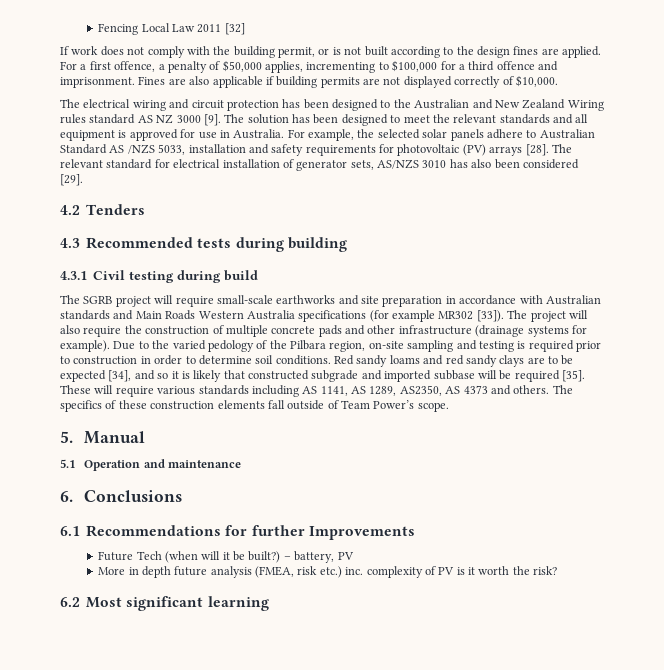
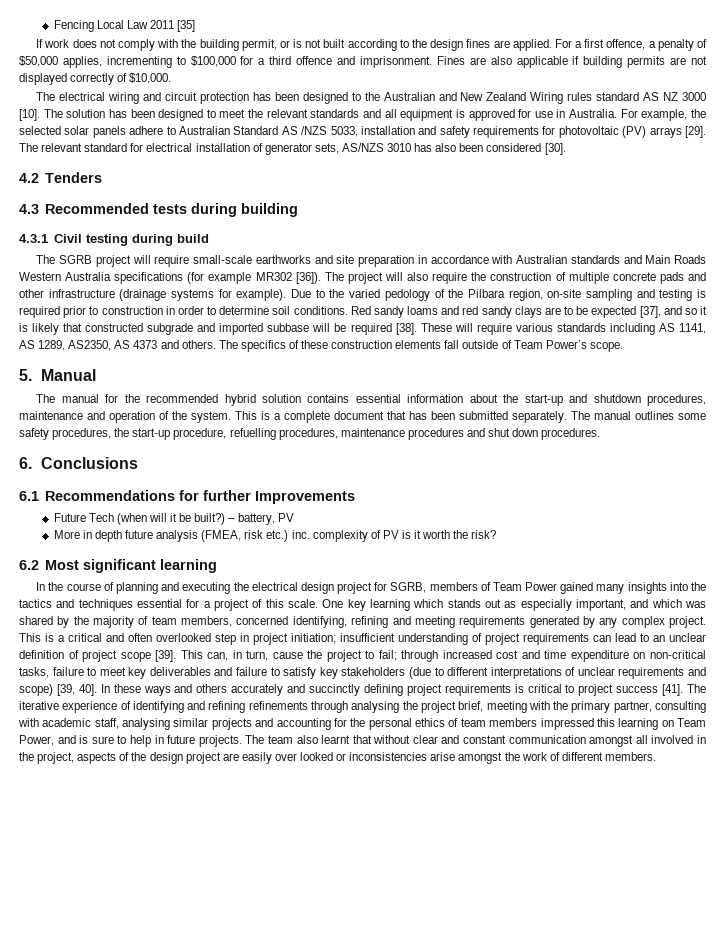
[224,23,245,35] [32] -> [177,20,196,32] [35]
[203,114,221,126] [9]. -> [19,109,40,121] [10].
[525,144,549,156] [28]. -> [685,126,707,138] [29].
[60,174,83,186] [29]. -> [544,143,566,155] [30].
[476,310,504,322] [33]). -> [295,272,321,284] [36]).
[108,370,132,382] [34], -> [639,306,661,318] [37],
[562,370,585,382] [35]. -> [395,323,417,335] [38].
[60,459,242,471] 5.1 Operation and maintenance -> [36,394,707,406] [19,411,706,423] [19,428,601,440] The manual for the recommended hybrid solution contains essential information about the start-up and shutdown procedures, maintenance and operation of the system. This is a complete document that has been submitted separately. The manual outlines some safety procedures, the start-up procedure, refuelling procedures, maintenance procedures and shut down procedures.
(269, 603) none -> [36,582,706,594] [19,599,706,611] [19,616,707,628] [19,633,706,645] [19,650,706,662] [19,667,706,679] [19,684,706,696] [19,701,706,713] [18,718,706,730] [19,735,706,747] [19,752,656,764] // In the course of planning and executing the electrical design project for SGRB, members of Team Power gained many insights into the tactics and techniques essential for a project of this scale. One key learning which stands out as especially important, and which was shared by the majority of team members, concerned identifying, refining and meeting requirements generated by any complex project. This is a critical and often overlooked step in project initiation; insufficient understanding of project requirements can lead to an unclear definition of project scope [39]. This can, in turn, cause the project to fail; through increased cost and time expenditure on non-critical tasks, failure to meet key deliverables and failure to satisfy key stakeholders (due to different interpretations of unclear requirements and scope) [39, 40]. In these ways and others accurately and succinctly defining project requirements is critical to project success [41]. The iterative experience of identifying and refining refinements through analysing the project brief, meeting with the primary partner, consulting with academic staff, analysing similar projects and accounting for the personal ethics of team members impressed this learning on Team Power, and is sure to help in future projects. The team also learnt that without clear and constant communication amongst all involved in the project, aspects of the design project are easily over looked or inconsistencies arise amongst the work of different members.

